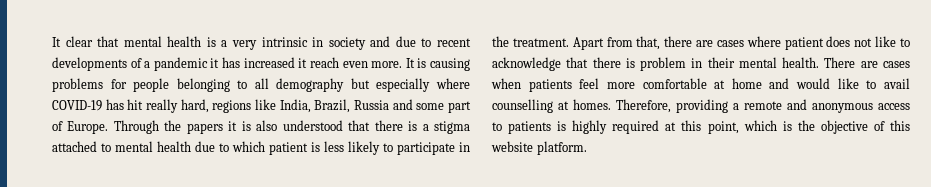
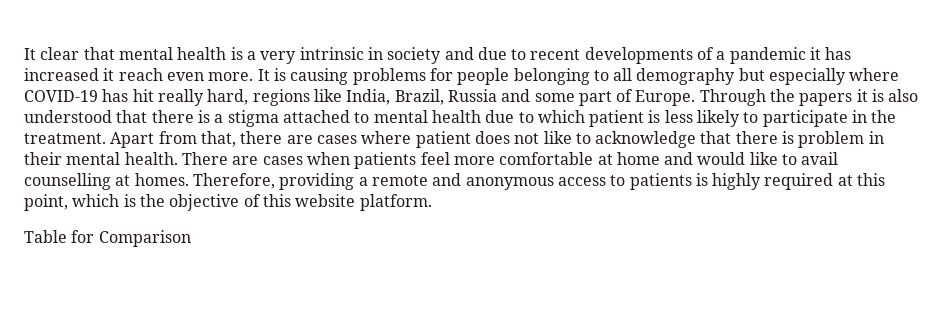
(587, 148) none -> [24,230,191,247] // Table for Comparison

